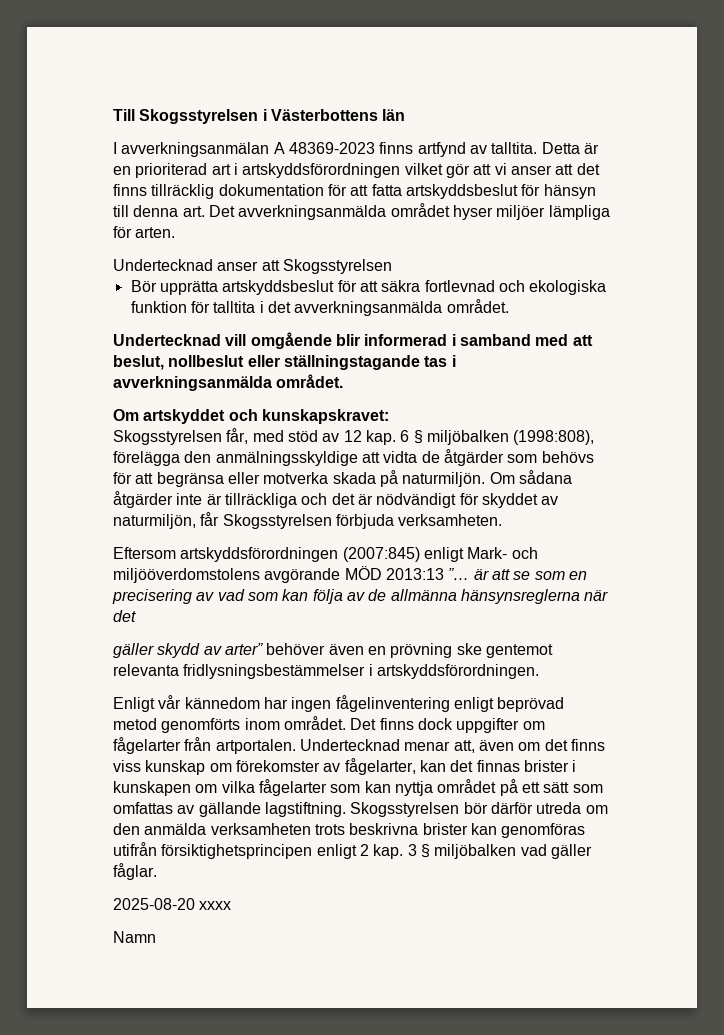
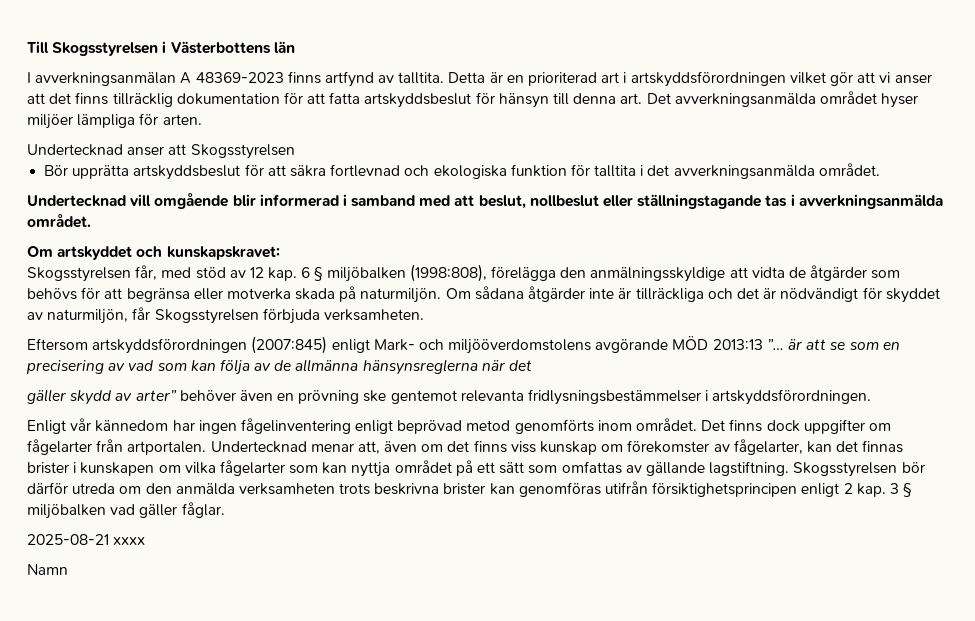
[113,898,195,910] 2025-08-20 -> [27,534,109,545] 2025-08-21

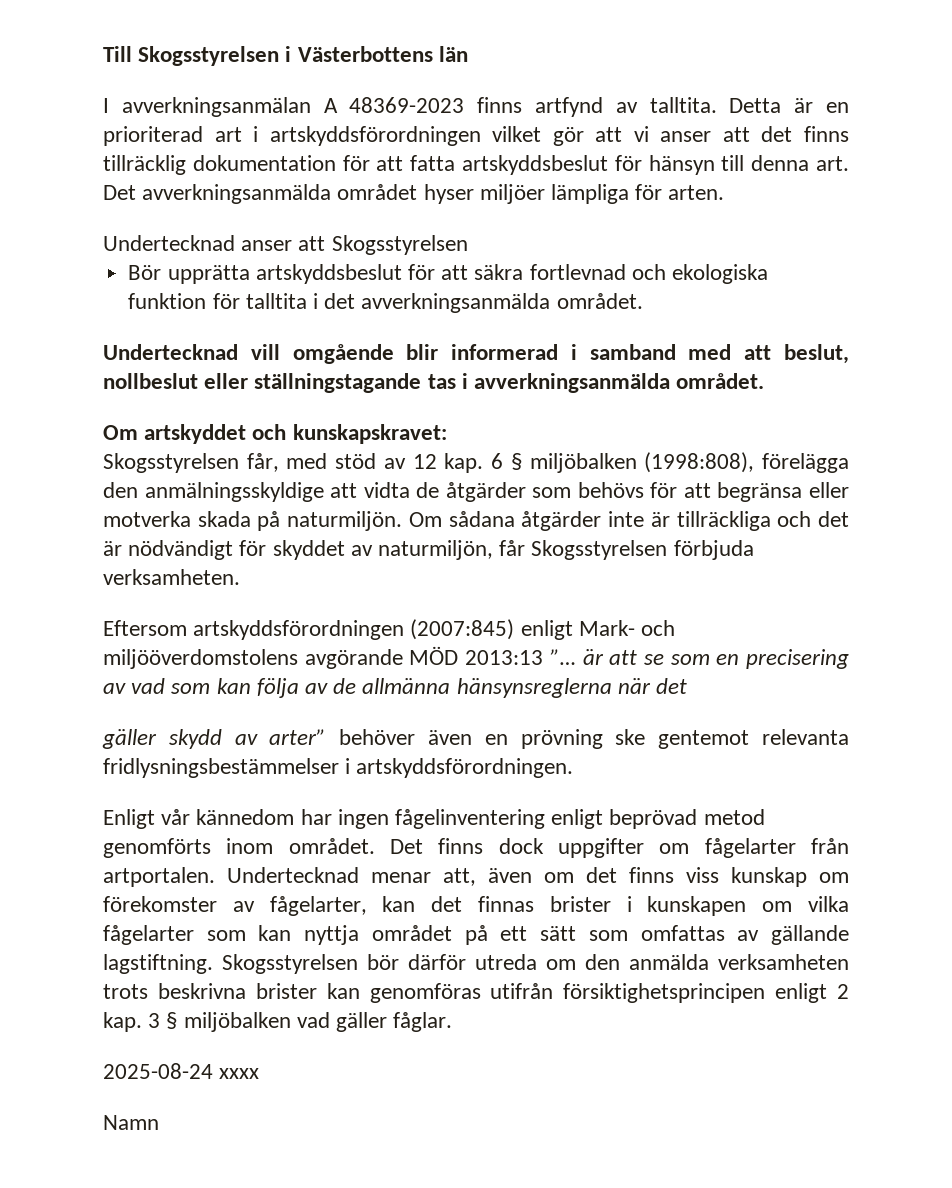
[27,534,109,545] 2025-08-21 -> [103,1063,213,1079] 2025-08-24

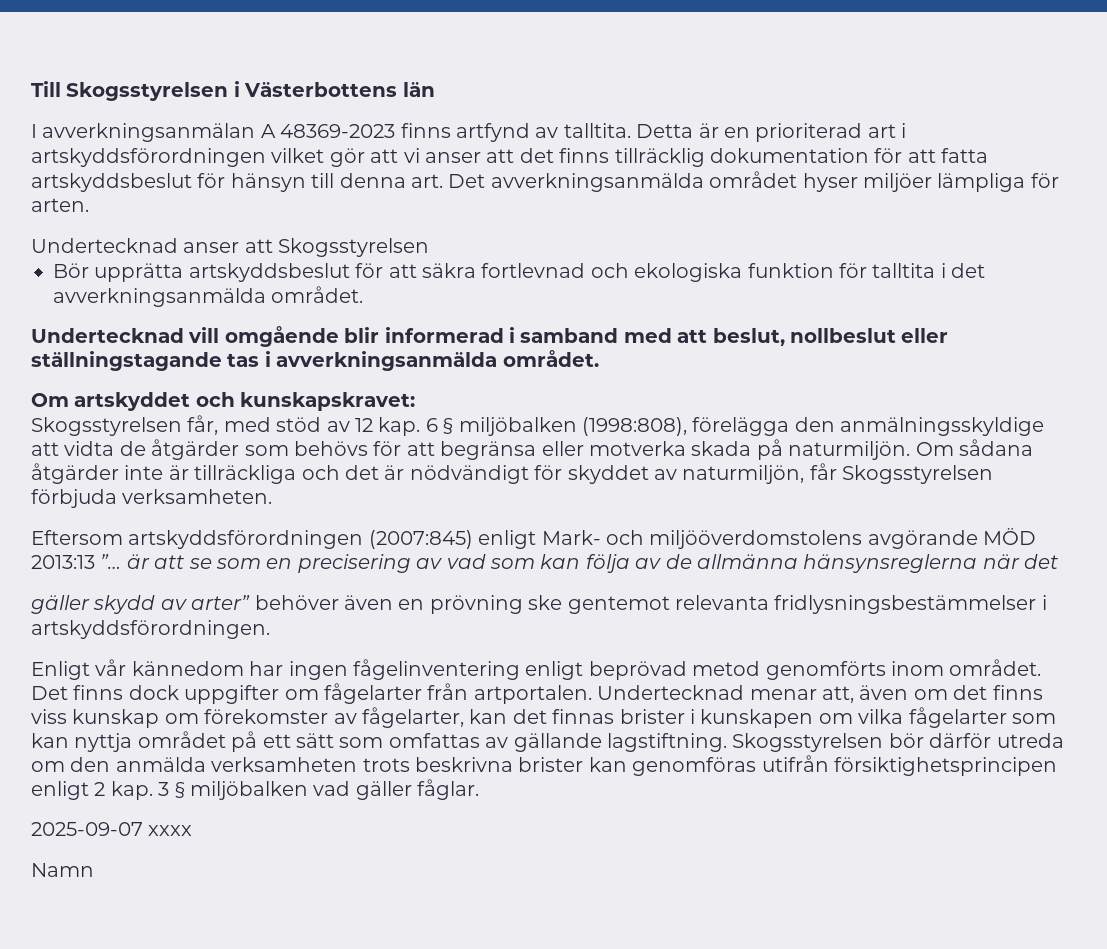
[103,1063,213,1079] 2025-08-24 -> [31,822,143,836] 2025-09-07

